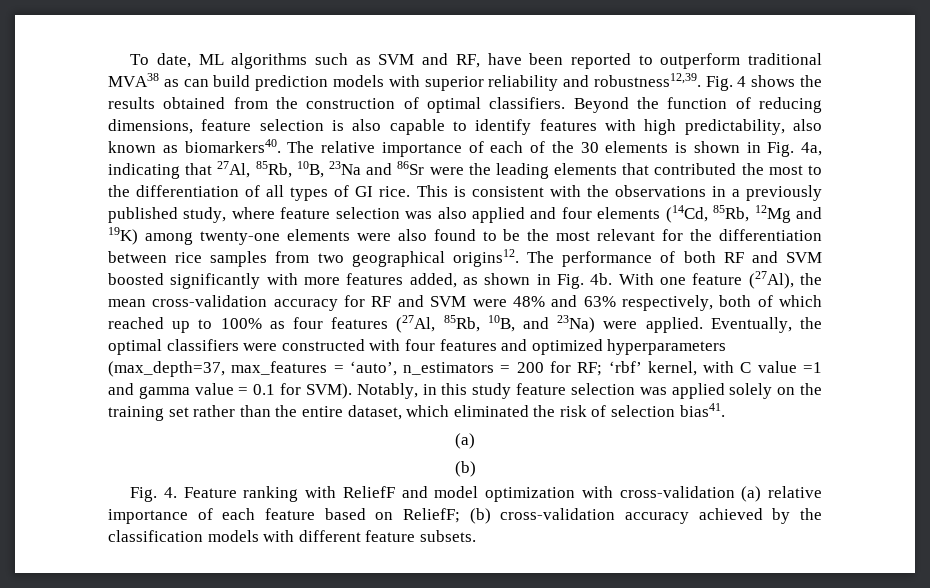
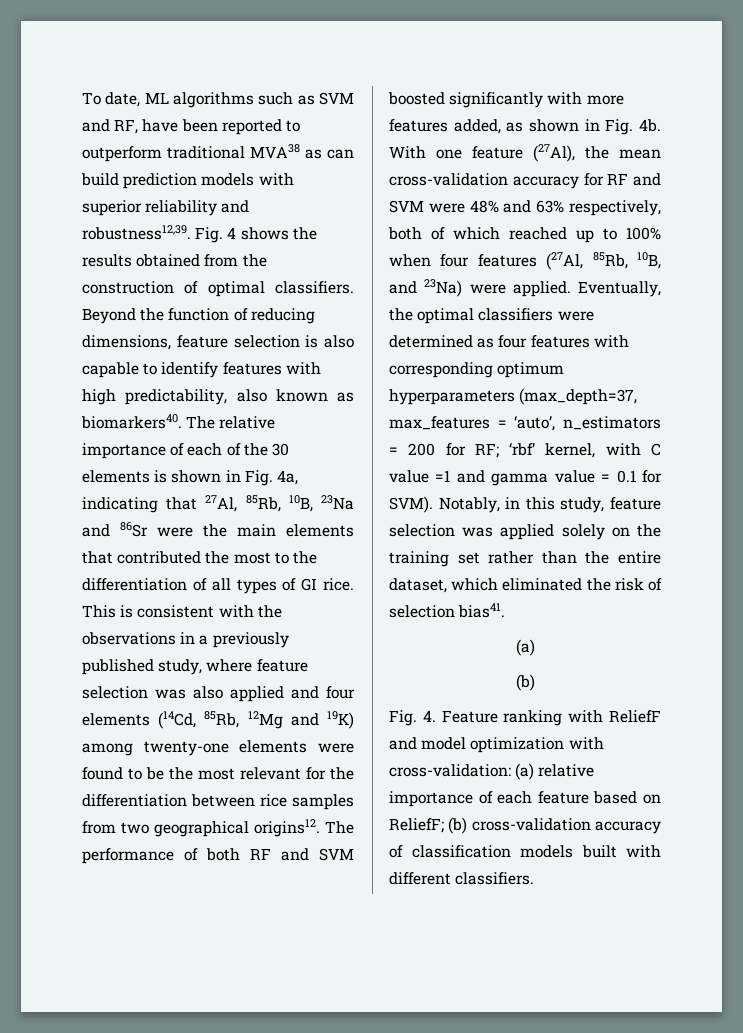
[495,163,549,179] leading -> [237,524,276,537] main
[397,229,427,241] also -> (354, 748) none
[269,321,285,329] as -> [389,254,431,267] when
[281,339,603,355] constructed with four features and optimized -> [389,335,629,348] [389,362,565,378] determined as four features with corresponding optimum
[472,383,512,399] study -> [560,497,605,513] study,
[619,486,735,498] cross-validation -> [389,764,511,777] cross-validation:
[698,508,822,524] achieved by the -> [389,845,403,858] of
(259, 536) none -> [581,845,617,858] built
[365,530,476,542] feature subsets. -> [455,872,535,885] classifiers.

